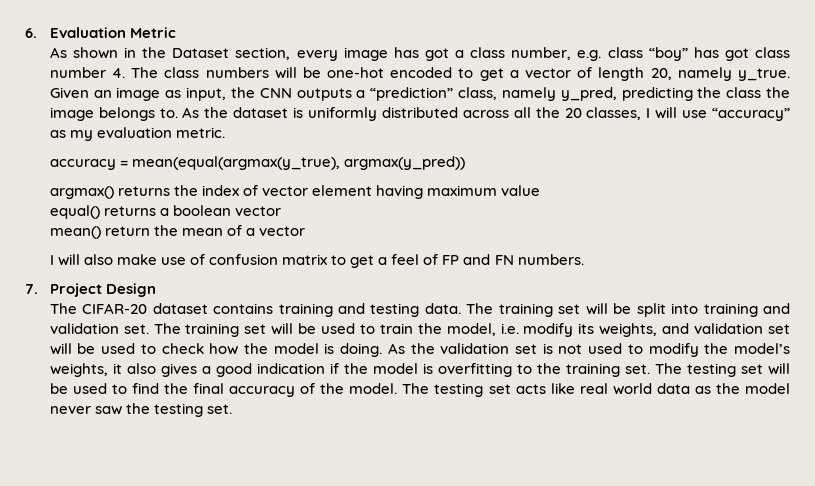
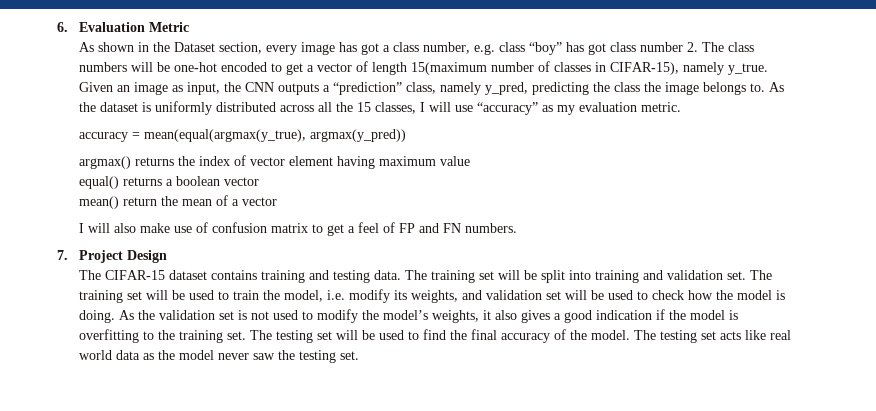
[111,68,125,78] 4. -> [686,42,698,52] 2.
[650,68,672,80] 20, -> [410,61,679,75] 15(maximum number of classes in CIFAR-15),
[564,108,582,118] 20 -> [356,102,371,112] 15
[82,303,148,314] CIFAR-20 -> [104,270,165,280] CIFAR-15

